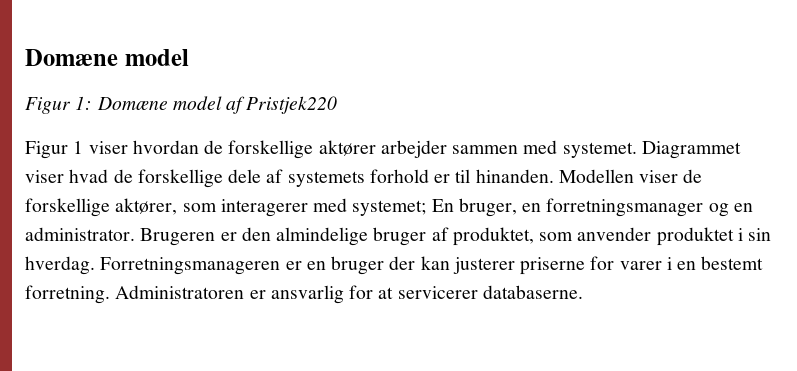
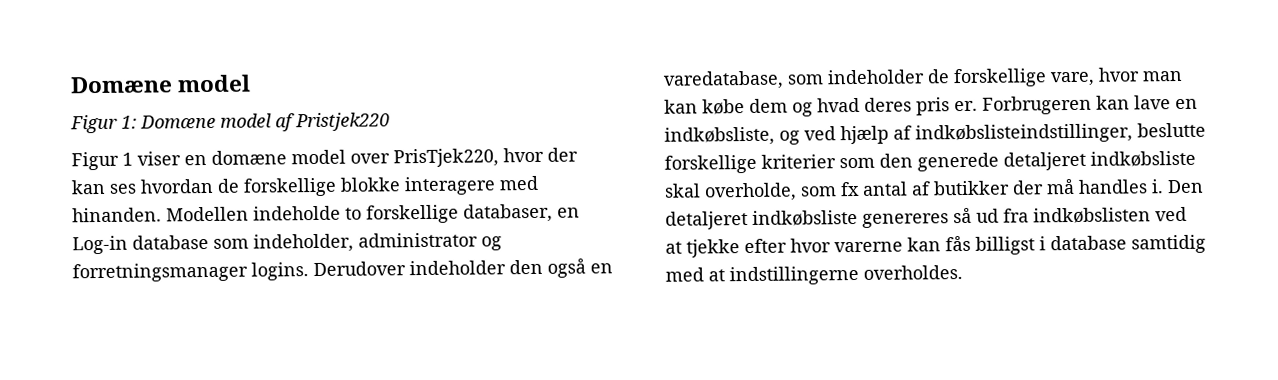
[132,140,741,159] [25,169,703,188] [25,198,753,217] [25,227,772,246] [25,256,764,275] [25,285,583,304] hvordan de forskellige aktører arbejder sammen med systemet. Diagrammet viser hvad de forskellige dele af systemets forhold er til hinanden. Modellen viser de forskellige aktører, som interagerer med systemet; En bruger, en forretningsmanager og en administrator. Brugeren er den almindelige bruger af produktet, som anvender produktet i sin hverdag. Forretningsmanageren er en bruger der kan justerer priserne for varer i en bestemt forretning. Administratoren er ansvarlig for at servicerer databaserne. -> [184,147,578,168] [71,175,538,197] [72,203,580,224] [72,232,502,255] [72,258,613,283] [663,67,1183,90] [664,95,1198,117] [664,122,1206,146] [664,150,1196,174] [664,178,1204,202] [665,206,1187,230] [665,234,1206,258] [665,265,963,286] en domæne model over PrisTjek220, hvor der kan ses hvordan de forskellige blokke interagere med hinanden. Modellen indeholde to forskellige databaser, en Log-in database som indeholder, administrator og forretningsmanager logins. Derudover indeholder den også en varedatabase, som indeholder de forskellige vare, hvor man kan købe dem og hvad deres pris er. Forbrugeren kan lave en indkøbsliste, og ved hjælp af indkøbslisteindstillinger, beslutte forskellige kriterier som den generede detaljeret indkøbsliste skal overholde, som fx antal af butikker der må handles i. Den detaljeret indkøbsliste genereres så ud fra indkøbslisten ved at tjekke efter hvor varerne kan fås billigst i database samtidig med at indstillingerne overholdes.

